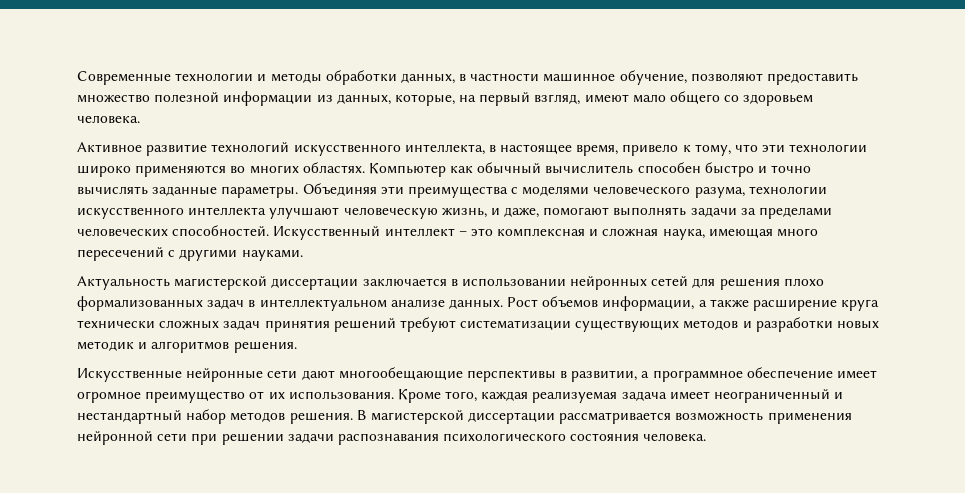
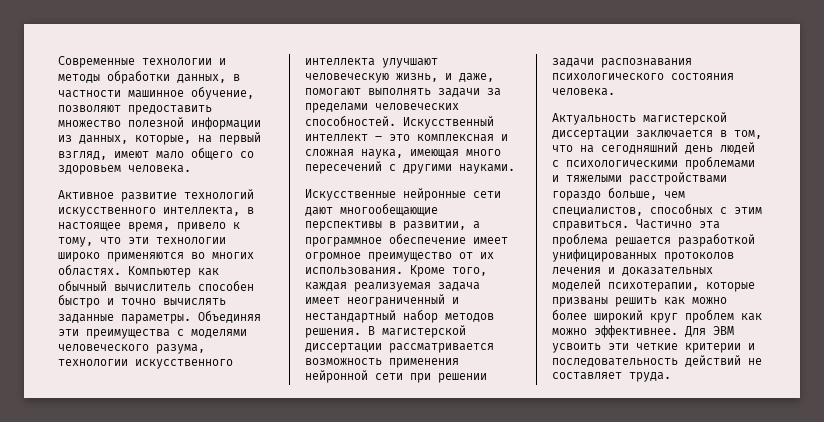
[77,276,824,290] [77,296,880,311] [77,317,880,332] [77,341,297,353] // Актуальность магистерской диссертации заключается в использовании нейронных сетей для решения плохо формализованных задач в интеллектуальном анализе данных. Рост объемов информации, а также расширение круга технически сложных задач принятия решений требуют систематизации существующих методов и разработки новых методик и алгоритмов решения. -> (515, 169) none
(707, 437) none -> [552,112,727,125] [552,130,762,140] [552,142,755,154] [552,156,755,170] [552,172,727,185] [552,187,685,201] [552,203,762,216] [552,219,720,231] [552,233,755,247] [552,249,734,262] [552,267,713,276] [552,279,755,292] [552,297,727,307] [552,309,762,323] [552,325,734,338] [552,343,755,353] [552,355,762,367] [552,372,671,382] // Актуальность магистерской диссертации заключается в том, что на сегодняшний день людей с психологическими проблемами и тяжелыми расстройствами гораздо больше, чем специалистов, способных с этим справиться. Частично эта проблема решается разработкой унифицированных протоколов лечения и доказательных моделей психотерапии, которые призваны решить как можно более широкий круг проблем как можно эффективнее. Для ЭВМ усвоить эти четкие критерии и последовательность действий не составляет труда.

